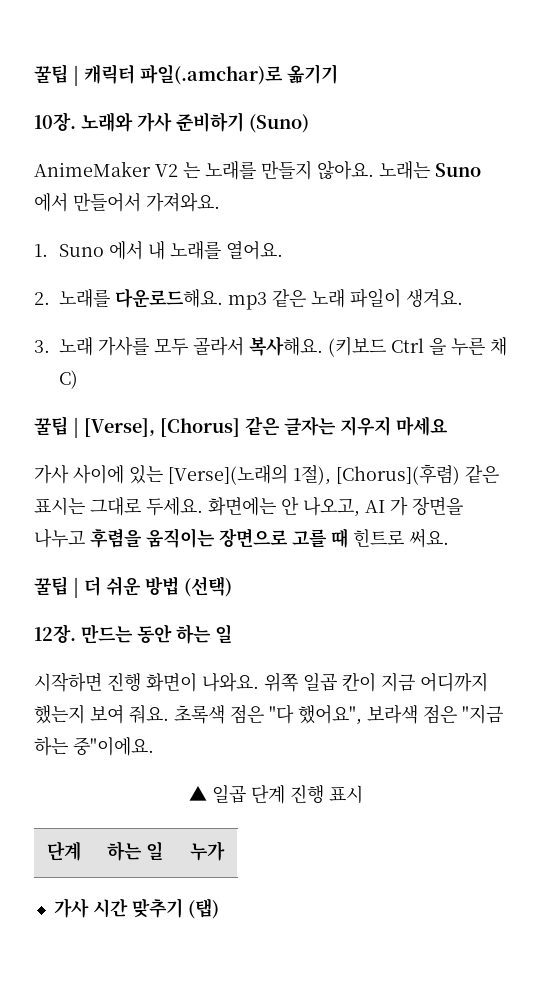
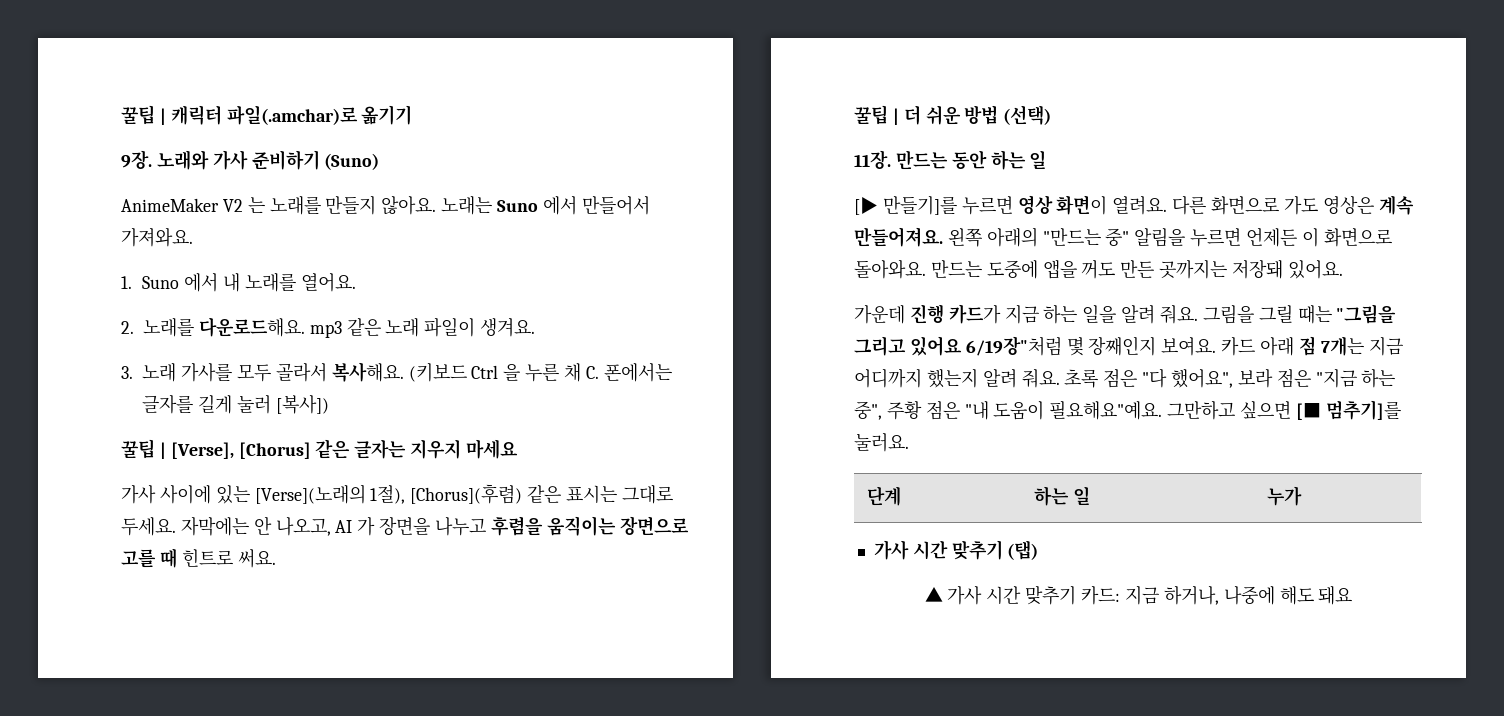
[34,112,76,131] 10장. -> [121,150,152,169] 9장.
[59,370,78,389] C) -> [585,363,672,382] [142,394,329,414] C. 폰에서는 글자를 길게 눌러 [복사])
[208,497,276,516] 화면에는 -> [180,516,249,536] 자막에는
[34,624,76,643] 12장. -> [854,150,891,169] 11장.
[34,672,488,692] [34,704,225,724] 시작하면 진행 화면이 나와요. 위쪽 일곱 칸이 지금 어디까지 했는지 보여 줘요. 초록색 -> [854,195,1414,215] [854,227,1392,247] [854,259,1343,279] [854,304,1397,324] [854,336,1403,356] [854,368,1099,388] [▶ 만들기]를 누르면 영상 화면이 열려요. 다른 화면으로 가도 영상은 계속 만들어져요. 왼쪽 아래의 "만드는 중" 알림을 누르면 언제든 이 화면으로 돌아와요. 만드는 도중에 앱을 꺼도 만든 곳까지는 저장돼 있어요. // 가운데 진행 카드가 지금 하는 일을 알려 줘요. 그림을 그릴 때는 "그림을 그리고 있어요 6/19장"처럼 몇 장째인지 보여요. 카드 아래 점 7개는 지금 어디까지 했는지 알려 줘요. 초록
[367,705,418,724] 보라색 -> [1237,369,1273,388] 보라
[73,737,154,756] [188,785,363,804] 중"이에요. // ▲ 일곱 단계 진행 표시 -> [854,400,1401,420] [854,433,909,452] 중", 주황 점은 "내 도움이 필요해요"예요. 그만하고 싶으면 [■ 멈추기]를 눌러요.
(219, 908) none -> [924,585,1353,605] // ▲ 가사 시간 맞추기 카드: 지금 하거나, 나중에 해도 돼요

